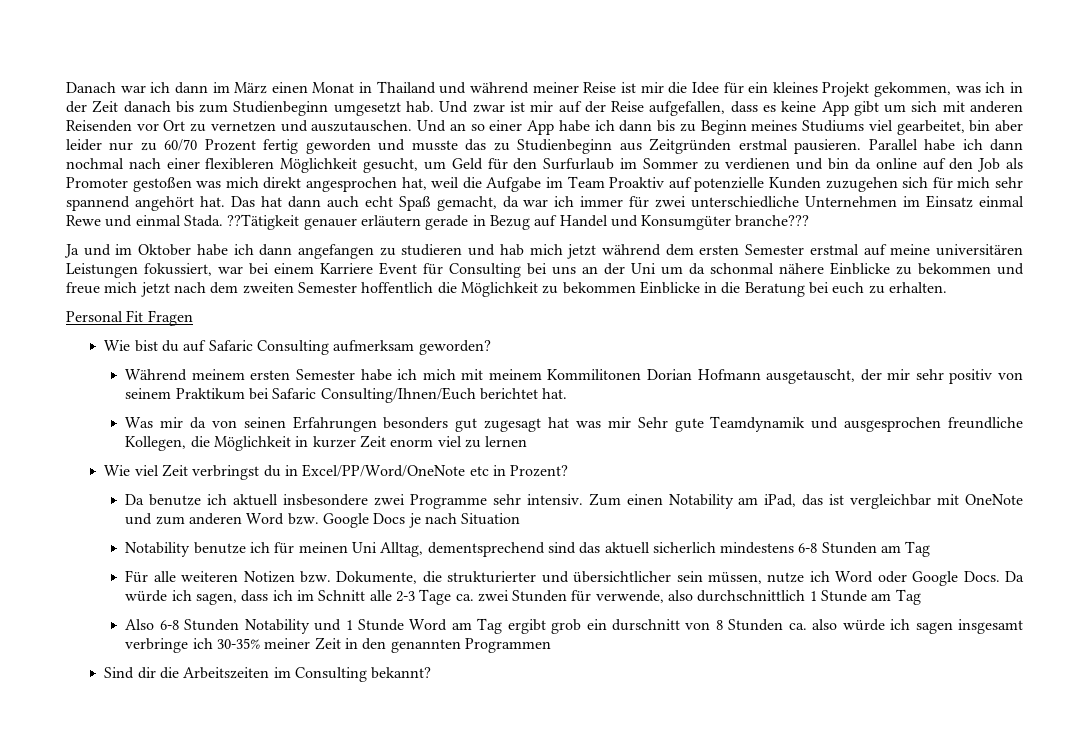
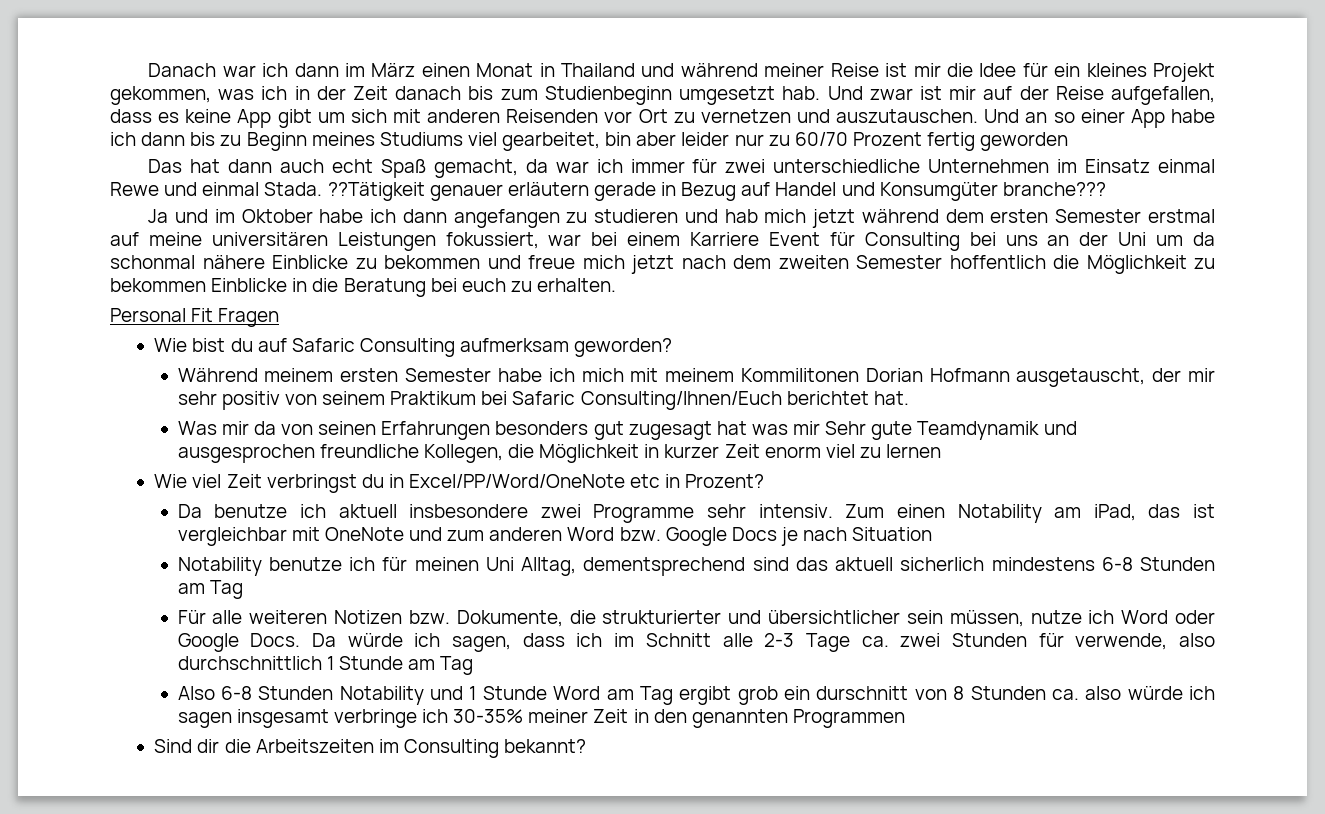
[378,138,1024,154] [66,158,1024,173] [66,176,1024,192] [66,196,225,211] und musste das zu Studienbeginn aus Zeitgründen erstmal pausieren. Parallel habe ich dann nochmal nach einer flexibleren Möglichkeit gesucht, um Geld für den Surfurlaub im Sommer zu verdienen und bin da online auf den Job als Promoter gestoßen was mich direkt angesprochen hat, weil die Aufgabe im Team Proaktiv auf potenzielle Kunden zuzugehen sich für mich sehr spannend angehört hat. -> (1069, 141) //

